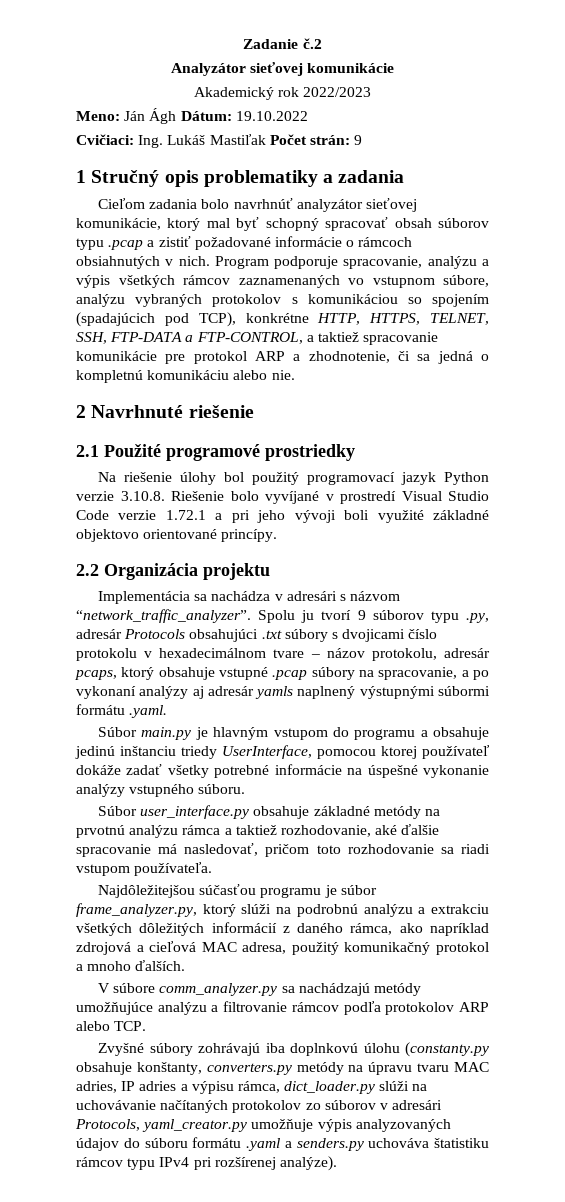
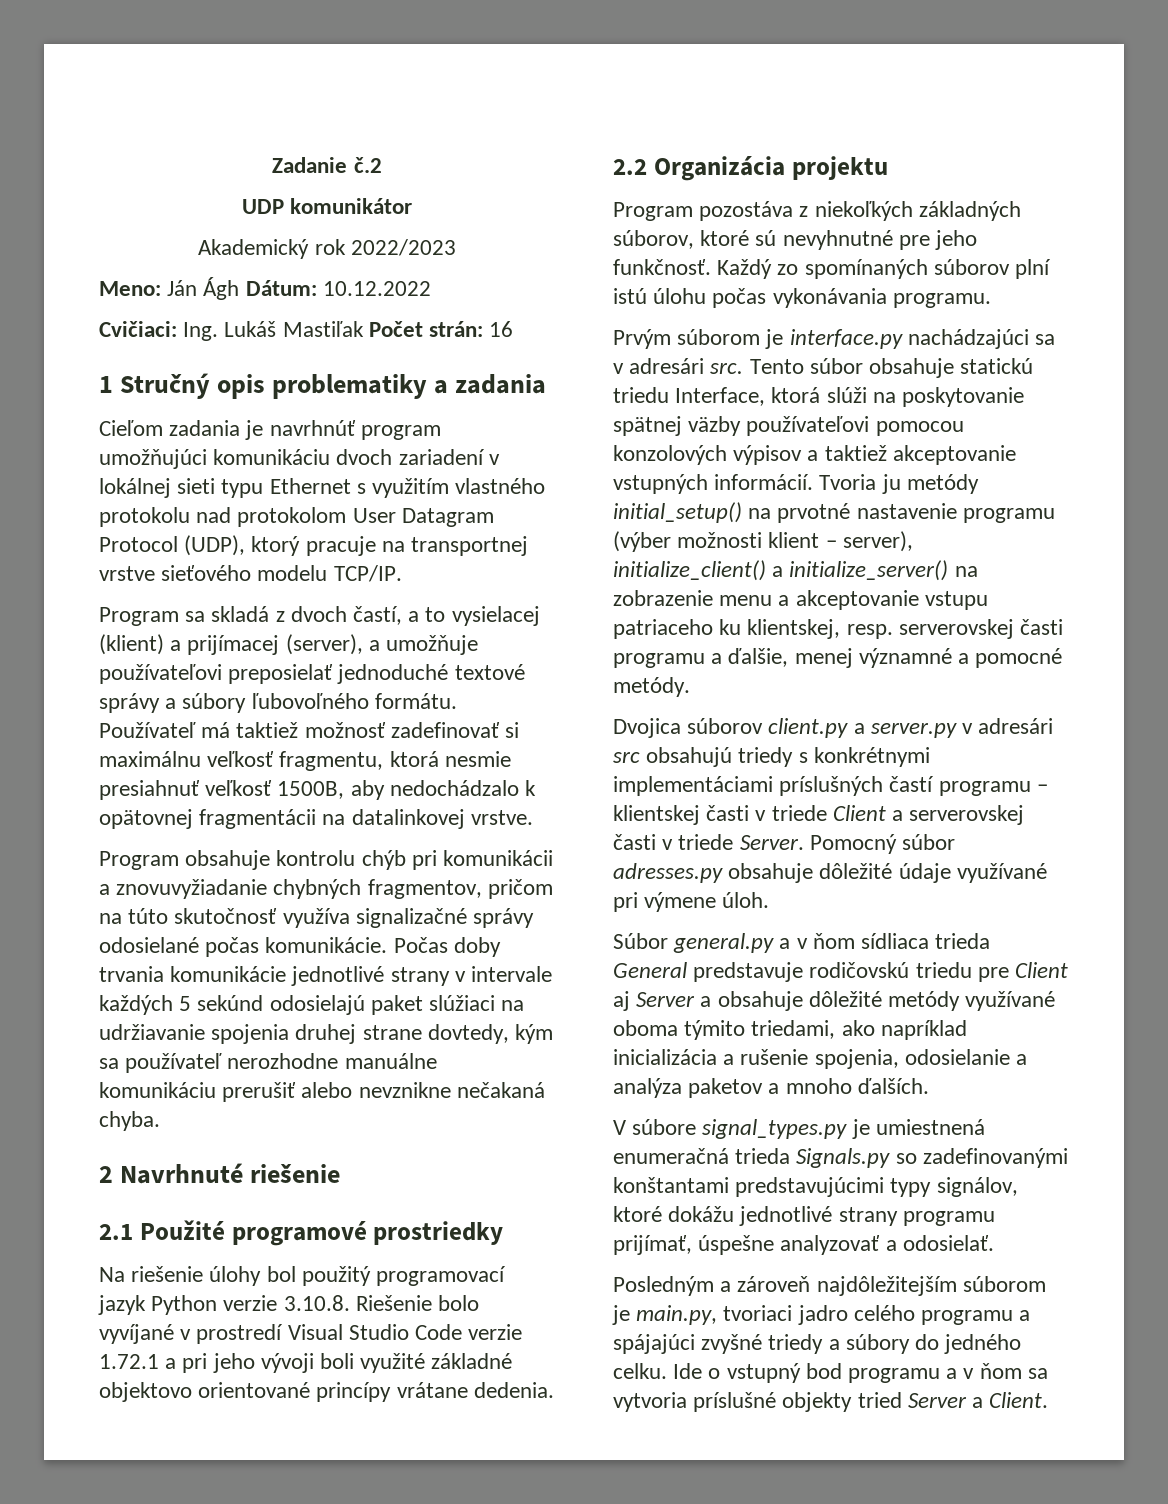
[170,62,395,76] Analyzátor sieťovej komunikácie -> [241,198,413,214] UDP komunikátor
[235,111,308,121] 19.10.2022 -> [322,281,431,296] 10.12.2022
[354,135,363,145] 9 -> [489,321,514,337] 16
[201,198,417,212] [76,217,489,231] [76,236,413,250] [76,256,489,269] [76,275,489,288] [76,294,489,307] [76,312,489,327] [76,332,439,345] [76,351,489,364] [76,370,295,383] bolo navrhnúť analyzátor sieťovej komunikácie, ktorý mal byť schopný spracovať obsah súborov typu .pcap a zistiť požadované informácie o rámcoch obsiahnutých v nich. Program podporuje spracovanie, analýzu a výpis všetkých rámcov zaznamenaných vo vstupnom súbore, analýzu vybraných protokolov s komunikáciou so spojením (spadajúcich pod TCP), konkrétne HTTP, HTTPS, TELNET, SSH, FTP-DATA a FTP-CONTROL, a taktiež spracovanie komunikácie pre protokol ARP a zhodnotenie, či sa jedná o kompletnú komunikáciu alebo nie. -> [245,420,441,440] [99,449,500,469] [99,478,546,498] [99,507,494,527] [99,535,529,556] [99,565,402,582] [99,606,540,626] [99,634,479,655] [99,664,525,684] [99,693,457,713] [99,722,520,738] [99,751,511,771] [99,780,537,800] [99,809,533,829] [99,850,554,870] [99,879,553,899] [99,908,535,928] [99,937,501,957] [99,966,553,986] [99,995,525,1015] [99,1024,554,1044] [99,1053,437,1073] [99,1082,545,1102] [99,1111,160,1131] je navrhnúť program umožňujúci komunikáciu dvoch zariadení v lokálnej sieti typu Ethernet s využitím vlastného protokolu nad protokolom User Datagram Protocol (UDP), ktorý pracuje na transportnej vrstve sieťového modelu TCP/IP. // Program sa skladá z dvoch častí, a to vysielacej (klient) a prijímacej (server), a umožňuje používateľovi preposielať jednoduché textové správy a súbory ľubovoľného formátu. Používateľ má taktiež možnosť zadefinovať si maximálnu veľkosť fragmentu, ktorá nesmie presiahnuť veľkosť 1500B, aby nedochádzalo k opätovnej fragmentácii na datalinkovej vrstve. // Program obsahuje kontrolu chýb pri komunikácii a znovuvyžiadanie chybných fragmentov, pričom na túto skutočnosť využíva signalizačné správy odosielané počas komunikácie. Počas doby trvania komunikácie jednotlivé strany v intervale každých 5 sekúnd odosielajú paket slúžiaci na udržiavanie spojenia druhej strane dovtedy, kým sa používateľ nerozhodne manuálne komunikáciu prerušiť alebo nevznikne nečakaná chyba.
[221,529,278,542] princípy. -> [316,1382,554,1402] princípy vrátane dedenia.
[98,591,401,604] [76,609,490,623] [76,629,438,642] [76,648,490,661] [75,667,489,680] [76,686,490,699] [76,704,168,718] [98,727,490,740] [75,745,490,759] [76,764,489,778] [76,784,246,797] [98,805,440,819] [76,824,440,838] [76,843,491,857] [76,862,213,876] [98,884,377,898] [76,903,490,917] [76,922,489,936] [76,941,489,955] Implementácia sa nachádza v adresári s názvom “network_traffic_analyzer”. Spolu ju tvorí 9 súborov typu .py, adresár Protocols obsahujúci .txt súbory s dvojicami číslo protokolu v hexadecimálnom tvare – názov protokolu, adresár pcaps, ktorý obsahuje vstupné .pcap súbory na spracovanie, a po vykonaní analýzy aj adresár yamls naplnený výstupnými súbormi formátu .yaml. // Súbor main.py je hlavným vstupom do programu a obsahuje jedinú inštanciu triedy UserInterface, pomocou ktorej používateľ dokáže zadať všetky potrebné informácie na úspešné vykonanie analýzy vstupného súboru. // Súbor user_interface.py obsahuje základné metódy na prvotnú analýzu rámca a taktiež rozhodovanie, aké ďalšie spracovanie má nasledovať, pričom toto rozhodovanie sa riadi vstupom používateľa. // Najdôležitejšou súčasťou programu je súbor frame_analyzer.py, ktorý slúži na podrobnú analýzu a extrakciu všetkých dôležitých informácií z daného rámca, ako napríklad zdrojová a cieľová MAC adresa, použitý komunikačný protokol -> [613,201,1021,221] [613,230,978,250] [613,259,1052,279] [613,288,991,308] [613,329,1056,349] [613,358,1034,378] [613,387,1025,407] [613,416,964,436] [613,445,1016,465] [613,474,979,494] [613,502,1055,523] [613,531,913,552] [613,560,978,581] [613,590,988,610] [613,619,1064,639] [613,648,1063,668] [613,677,690,697] [613,718,1054,738] [613,747,930,767] [613,776,1048,796] [613,805,1025,825] [613,834,956,854] [613,863,1047,883] [613,892,770,912] [613,933,991,953] [613,962,1069,982] [613,991,1056,1011] [613,1020,967,1040] [613,1049,1028,1069] [613,1078,764,1098] Program pozostáva z niekoľkých základných súborov, ktoré sú nevyhnutné pre jeho funkčnosť. Každý zo spomínaných súborov plní istú úlohu počas vykonávania programu. // Prvým súborom je interface.py nachádzajúci sa v adresári src. Tento súbor obsahuje statickú triedu Interface, ktorá slúži na poskytovanie spätnej väzby používateľovi pomocou konzolových výpisov a taktiež akceptovanie vstupných informácií. Tvoria ju metódy initial_setup() na prvotné nastavenie programu (výber možnosti klient – server), initialize_client() a initialize_server() na zobrazenie menu a akceptovanie vstupu patriaceho ku klientskej, resp. serverovskej časti programu a ďalšie, menej významné a pomocné metódy. // Dvojica súborov client.py a server.py v adresári src obsahujú triedy s konkrétnymi implementáciami príslušných častí programu – klientskej časti v triede Client a serverovskej časti v triede Server. Pomocný súbor adresses.py obsahuje dôležité údaje využívané pri výmene úloh. // Súbor general.py a v ňom sídliaca trieda General predstavuje rodičovskú triedu pre Client aj Server a obsahuje dôležité metódy využívané oboma týmito triedami, ako napríklad inicializácia a rušenie spojenia, odosielanie a analýza paketov
[159,983,421,996] [76,1001,490,1015] [76,1021,147,1031] [98,1042,490,1057] [76,1062,489,1075] [76,1081,428,1094] [76,1100,443,1113] [75,1119,451,1132] [76,1137,489,1151] [76,1156,337,1171] comm_analyzer.py sa nachádzajú metódy umožňujúce analýzu a filtrovanie rámcov podľa protokolov ARP alebo TCP. // Zvyšné súbory zohrávajú iba doplnkovú úlohu (constanty.py obsahuje konštanty, converters.py metódy na úpravu tvaru MAC adries, IP adries a výpisu rámca, dict_loader.py slúži na uchovávanie načítaných protokolov zo súborov v adresári Protocols, yaml_creator.py umožňuje výpis analyzovaných údajov do súboru formátu .yaml a senders.py uchováva štatistiku rámcov typu IPv4 pri rozšírenej analýze). -> [702,1119,985,1139] [613,1148,1068,1168] [613,1177,1018,1197] [613,1206,995,1226] [613,1235,994,1255] [613,1276,1046,1296] [612,1305,1031,1325] [613,1334,1022,1354] [613,1363,1048,1383] [613,1392,1049,1412] signal_types.py je umiestnená enumeračná trieda Signals.py so zadefinovanými konštantami predstavujúcimi typy signálov, ktoré dokážu jednotlivé strany programu prijímať, úspešne analyzovať a odosielať. // Posledným a zároveň najdôležitejším súborom je main.py, tvoriaci jadro celého programu a spájajúci zvyšné triedy a súbory do jedného celku. Ide o vstupný bod programu a v ňom sa vytvoria príslušné objekty tried Server a Client.

